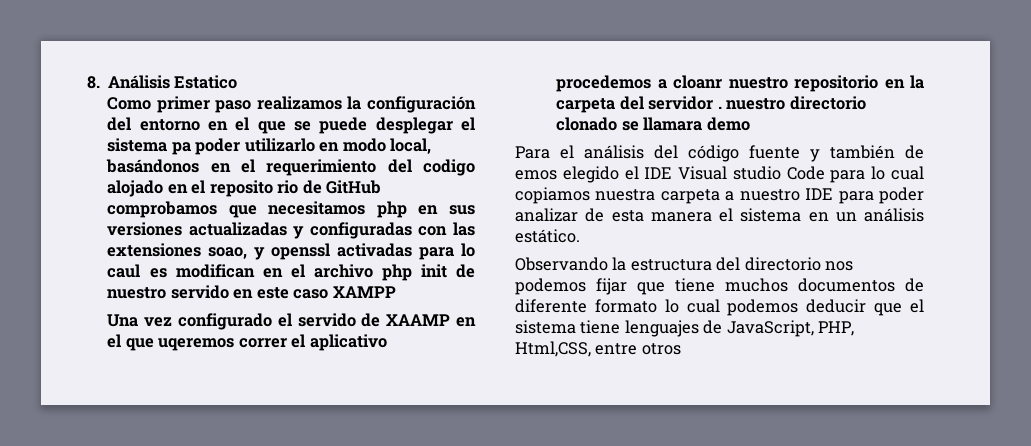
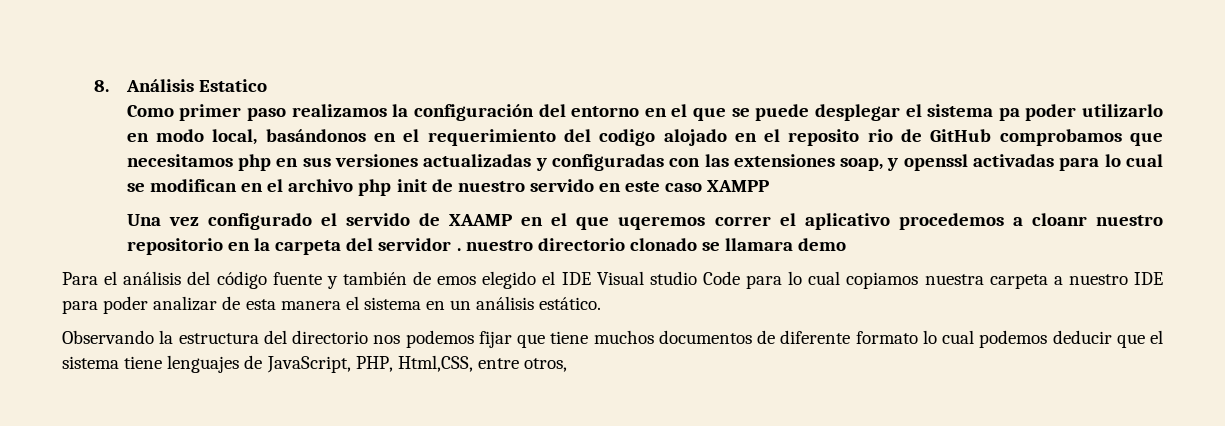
[208,247,248,259] soao, -> [840,158,884,171] soap,
[107,264,167,278] caul es -> [1126,154,1163,167] [126,183,145,192] cual se
[641,343,681,355] otros -> [524,358,568,372] otros,

